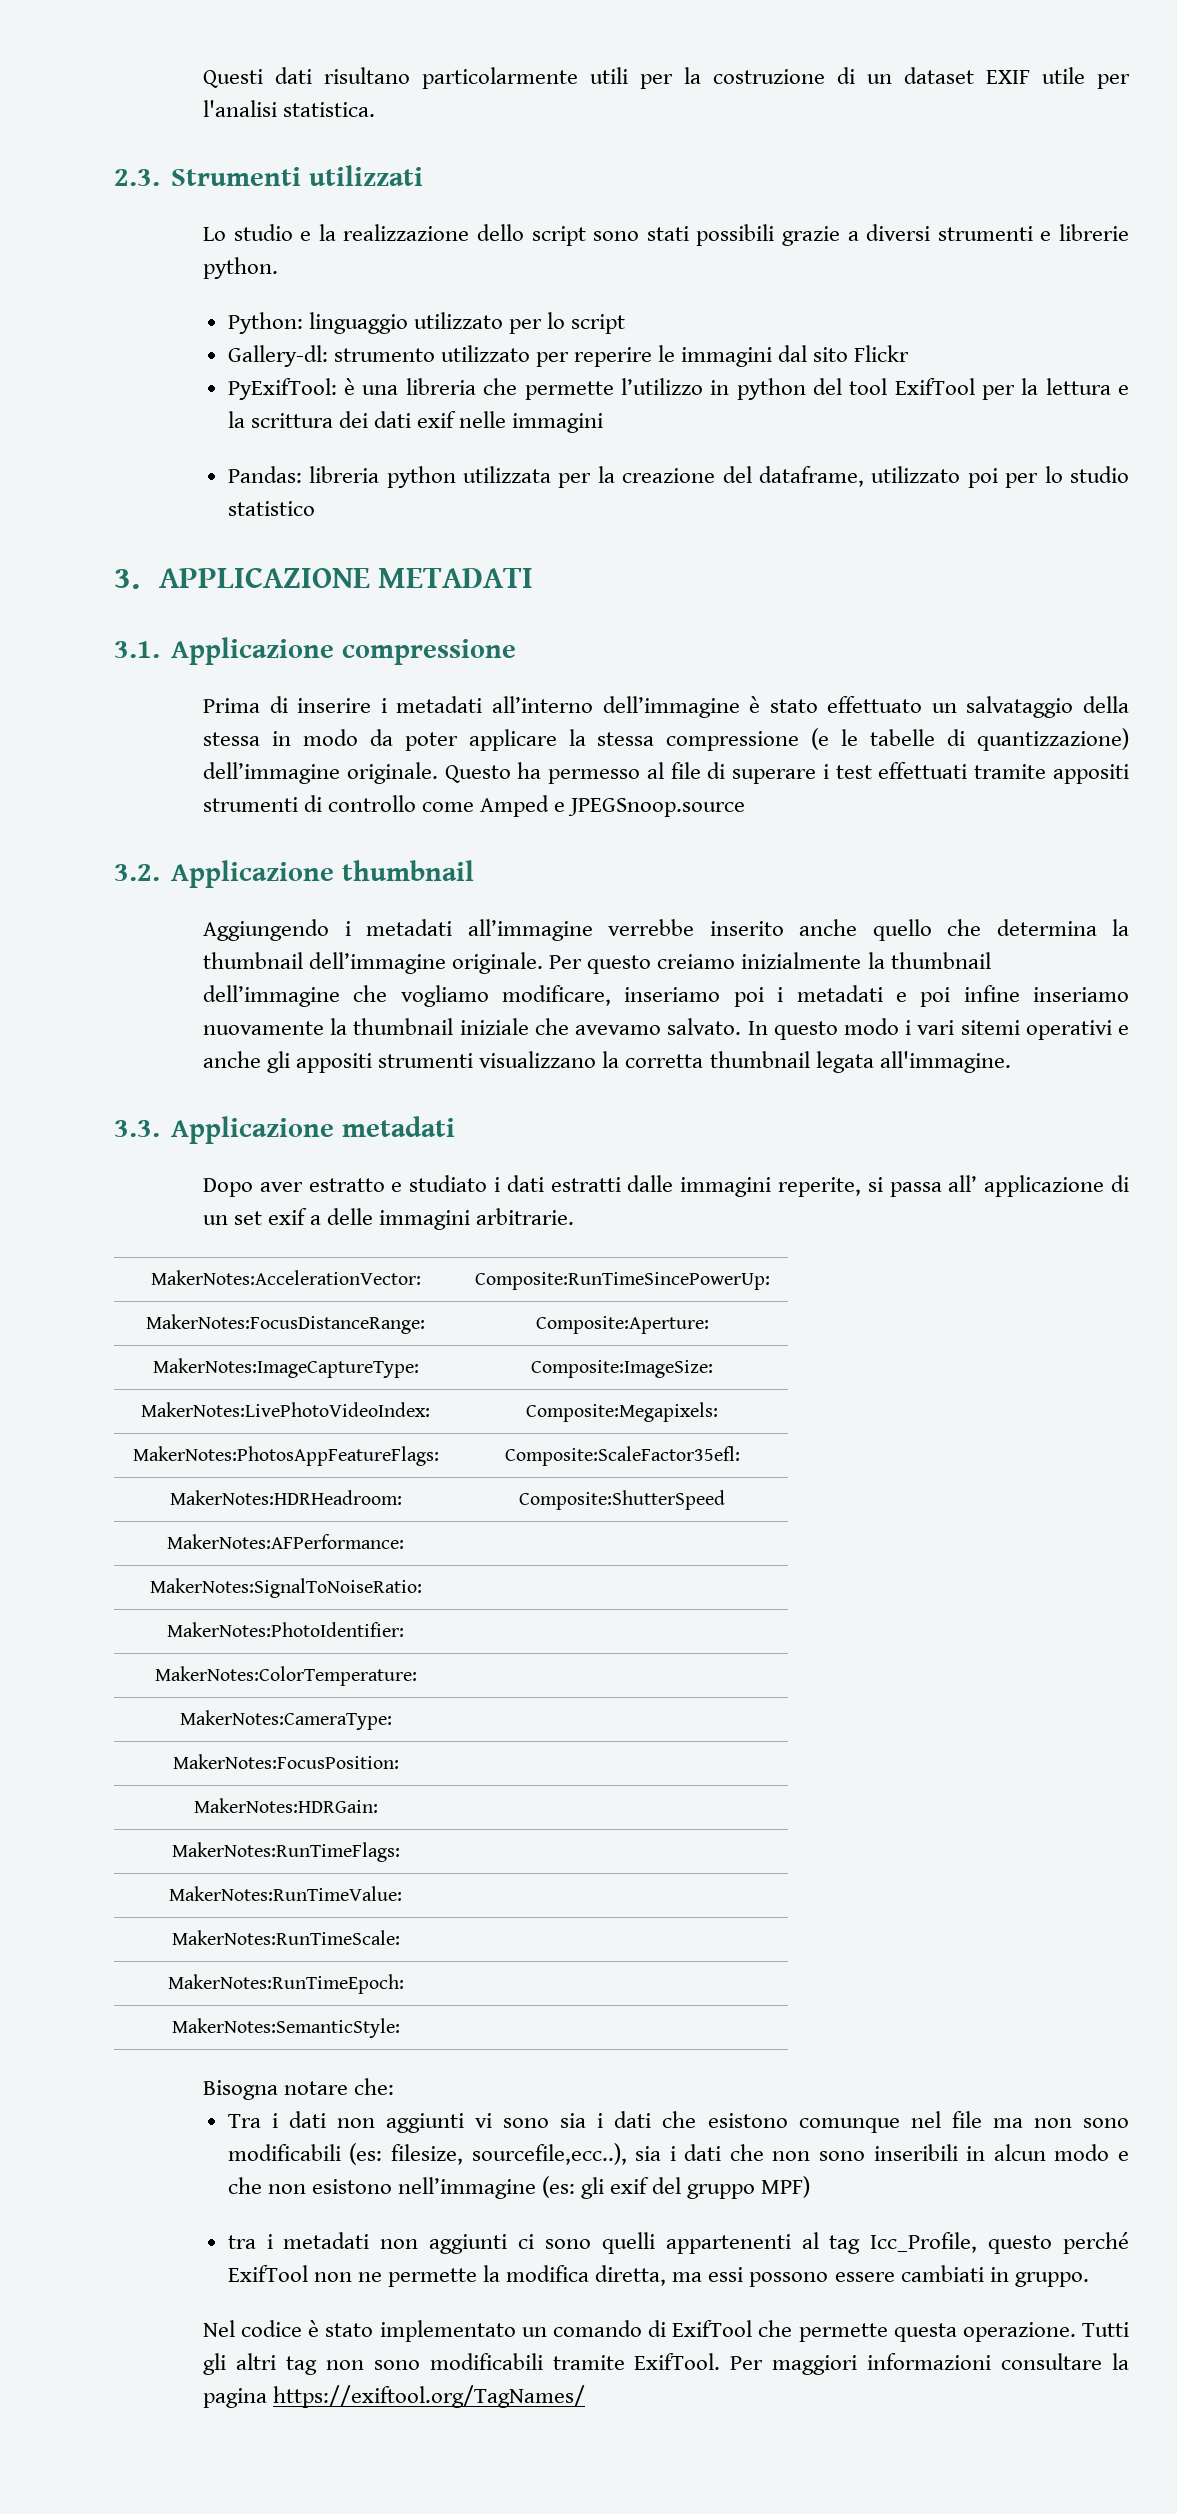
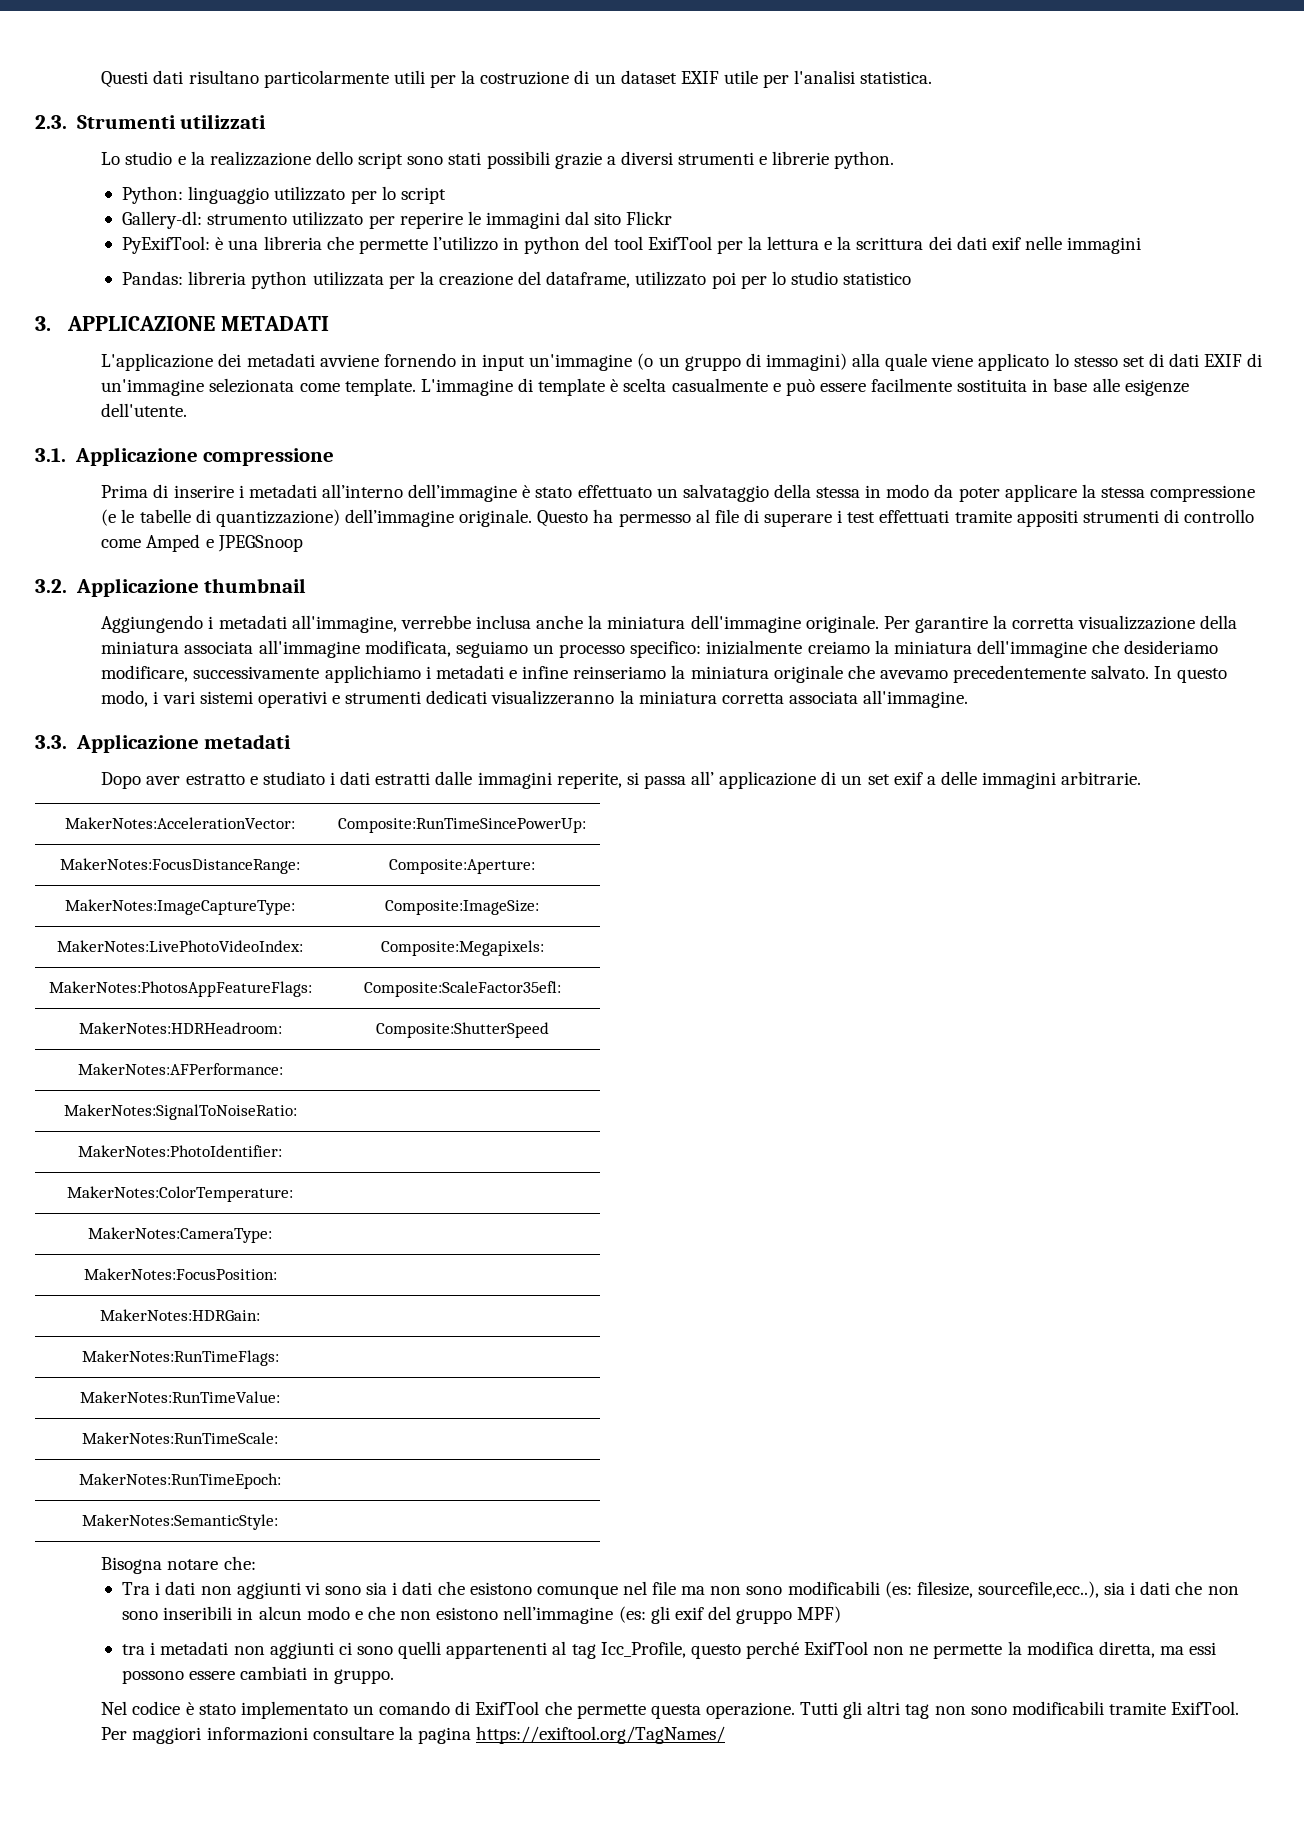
(534, 578) none -> [101,353,1263,371] [101,378,1189,396] [101,403,188,417] // L'applicazione dei metadati avviene fornendo in input un'immagine (o un gruppo di immagini) alla quale viene applicato lo stesso set di dati EXIF di un'immagine selezionata come template. L'immagine di template è scelta casualmente e può essere facilmente sostituita in base alle esigenze dell'utente.
[568,798,746,817] JPEGSnoop.source -> [217,535,303,552] JPEGSnoop
[467,919,1129,941] [203,952,991,974] [203,985,1129,1007] [203,1018,529,1035] all’immagine verrebbe inserito anche quello che determina la thumbnail dell’immagine originale. Per questo creiamo inizialmente la thumbnail dell’immagine che vogliamo modificare, inseriamo poi i metadati e poi infine inseriamo nuovamente la thumbnail iniziale -> [291,615,1238,633] [101,640,1219,658] [101,665,843,683] all'immagine, verrebbe inclusa anche la miniatura dell'immagine originale. Per garantire la corretta visualizzazione della miniatura associata all'immagine modificata, seguiamo un processo specifico: inizialmente creiamo la miniatura dell'immagine che desideriamo modificare, successivamente applichiamo i metadati e infine reinseriamo la miniatura originale
(662, 1030) none -> [953,665,1087,683] precedentemente
[843,1018,899,1035] modo -> [101,690,149,707] modo,
[960,1020,1020,1035] sitemi -> [199,691,253,704] sistemi
[203,1051,874,1073] anche gli appositi strumenti visualizzano la corretta thumbnail legata -> [345,690,858,705] strumenti dedicati visualizzeranno la miniatura corretta associata

